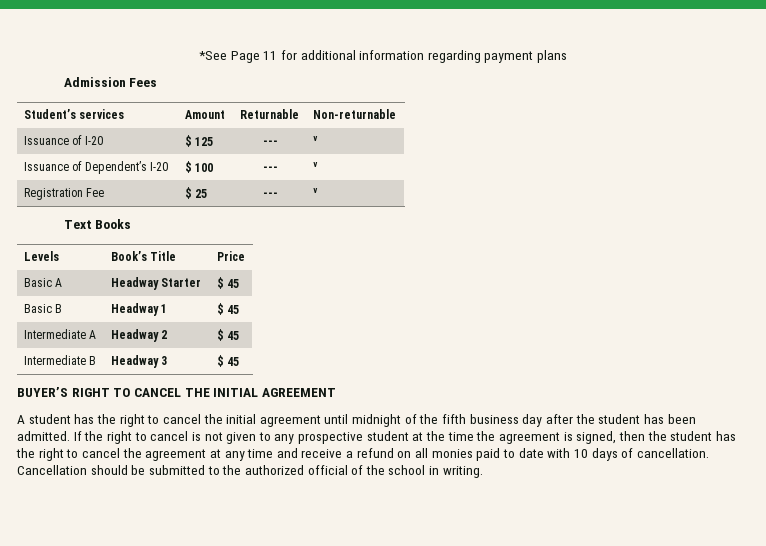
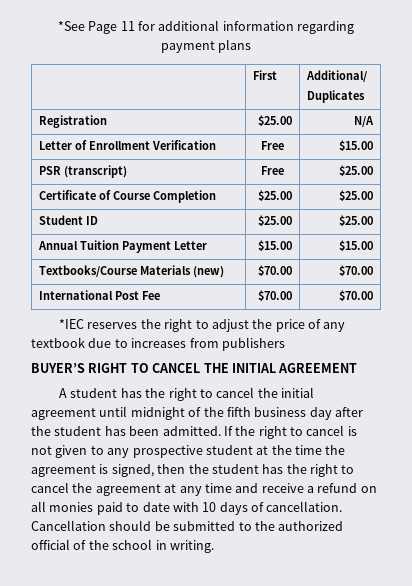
[63,77,158,87] [23,109,124,119] [184,110,225,119] [239,109,299,119] [312,109,396,119] [23,135,104,145] [184,135,213,147] [262,140,278,145] [312,136,318,145] [23,161,169,174] [184,161,213,173] [262,166,278,171] [312,162,318,171] [23,188,104,200] [184,187,207,199] [262,192,278,197] [312,188,318,197] [63,219,132,229] [23,251,59,261] [110,251,176,261] [216,251,245,261] [23,278,62,287] [110,277,201,290] [216,277,239,289] [23,304,62,313] [110,303,167,316] [216,303,239,315] [23,329,96,339] [110,329,167,342] [216,329,239,341] [23,355,96,365] [110,355,167,368] [216,355,239,367] // Admission Fees // Student’s services | Amount | Returnable | Non-returnable // Issuance of I-20 | $ 125 | --- | ˅ // Issuance of Dependent’s I-20 | $ 100 | --- | ˅ // Registration Fee | $ 25 | --- | ˅ // Text Books // Levels | Book’s Title | Price // Basic A | Headway Starter | $ 45 // Basic B | Headway 1 | $ 45 // Intermediate A | Headway 2 | $ 45 // Intermediate B | Headway 3 | $ 45 -> [252,70,277,80] [305,70,367,82] [306,90,365,103] [38,115,107,128] [258,115,293,126] [354,116,375,127] [38,140,216,150] [261,141,284,150] [339,140,374,151] [38,165,127,178] [261,166,284,175] [339,165,374,176] [38,190,216,203] [258,190,293,201] [339,190,374,201] [38,215,98,225] [258,215,293,226] [339,215,374,226] [37,240,207,253] [258,240,293,251] [339,240,374,251] [38,265,224,278] [258,265,293,276] [339,265,374,276] [38,290,160,300] [258,290,293,301] [339,290,374,301] [59,319,346,332] [31,337,285,351] // | First | Additional/ // Duplicates // Registration | $25.00 | N/A // Letter of Enrollment Verification | Free | $15.00 // PSR (transcript) | Free | $25.00 // Certificate of Course Completion | $25.00 | $25.00 // Student ID | $25.00 | $25.00 // Annual Tuition Payment Letter | $15.00 | $15.00 // Textbooks/Course Materials (new) | $70.00 | $70.00 // International Post Fee | $70.00 | $70.00 // *IEC reserves the right to adjust the price of any textbook due to increases from publishers

